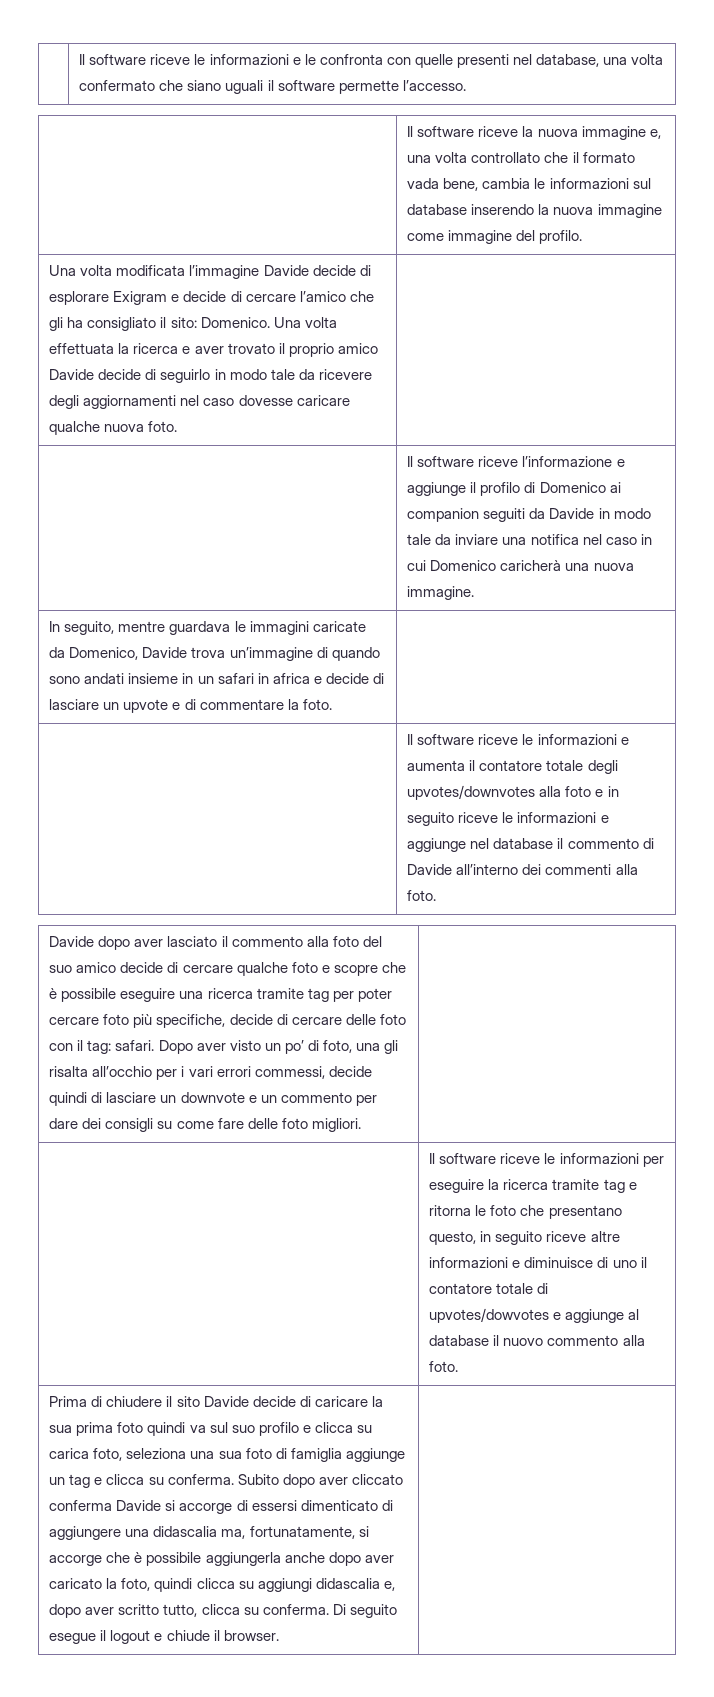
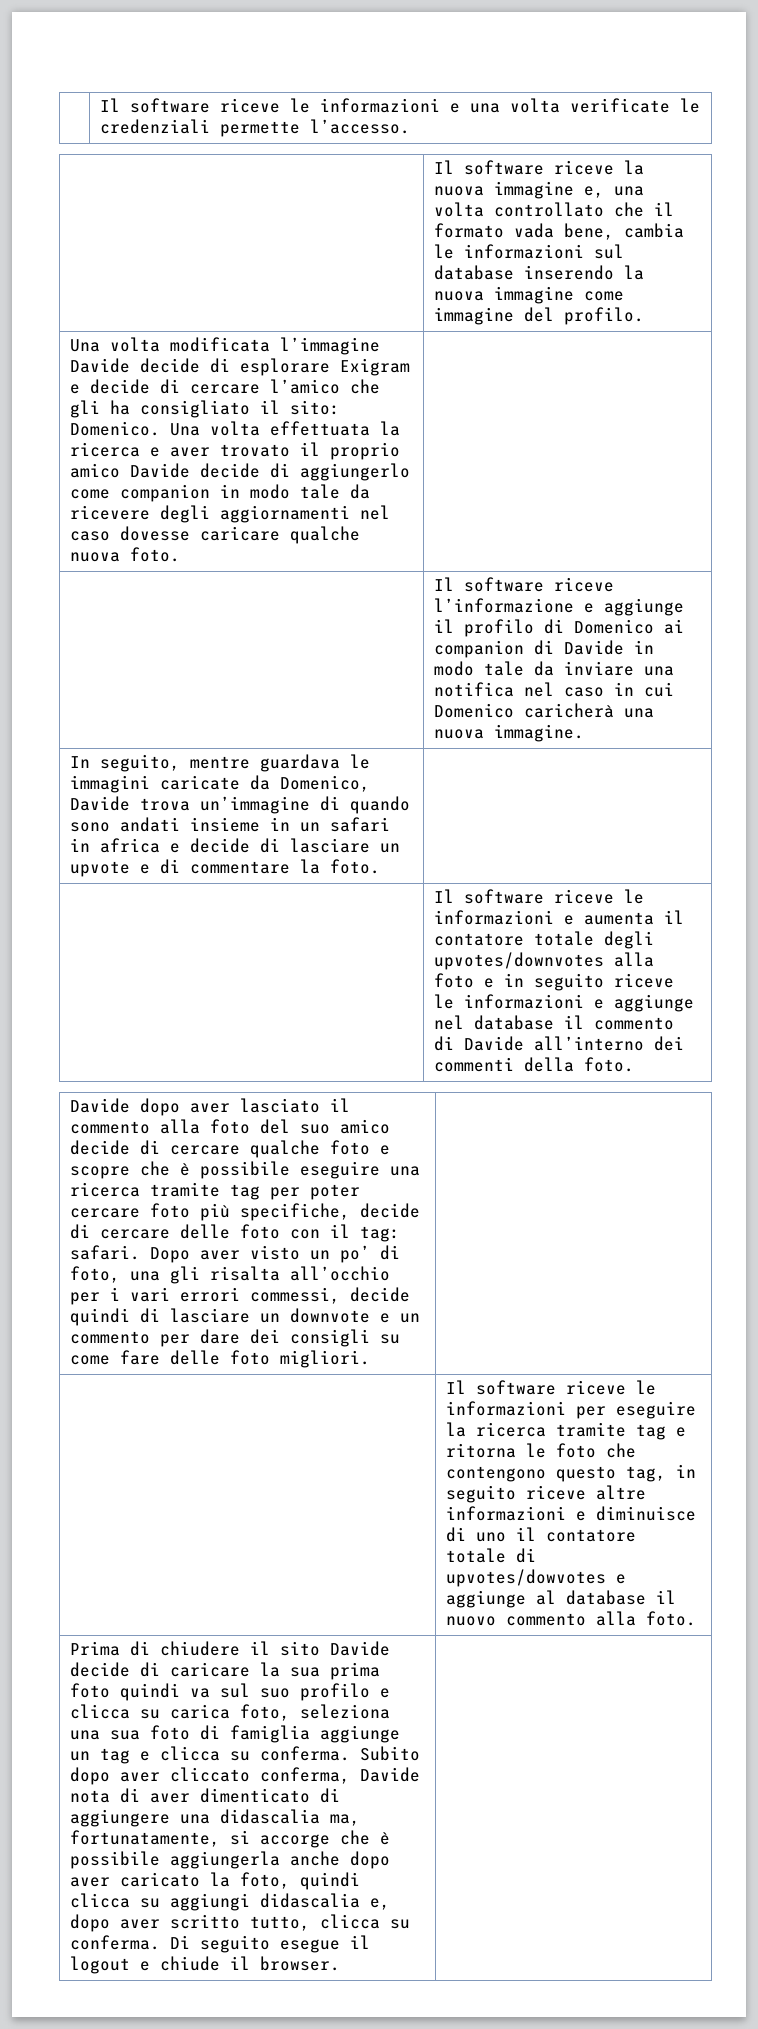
[79,54,664,68] [79,80,335,94] | Il software riceve le informazioni e le confronta con quelle presenti nel database, una volta confermato che siano uguali il software -> [99,98,700,113] [99,119,210,134] | Il software riceve le informazioni e una volta verificate le credenziali
[160,369,211,383] seguirlo -> [299,463,410,481] [69,484,210,502] aggiungerlo come companion
[483,508,546,522] seguiti da -> [533,640,554,655] di
[615,864,638,875] alla -> [523,1057,574,1072] della
[548,1205,622,1219] [429,1231,477,1245] presentano questo, -> [445,1466,666,1482] contengono questo tag,
[49,1500,297,1514] conferma Davide si accorge di essersi -> [259,1767,420,1784] [69,1788,190,1803] conferma, Davide nota di aver

